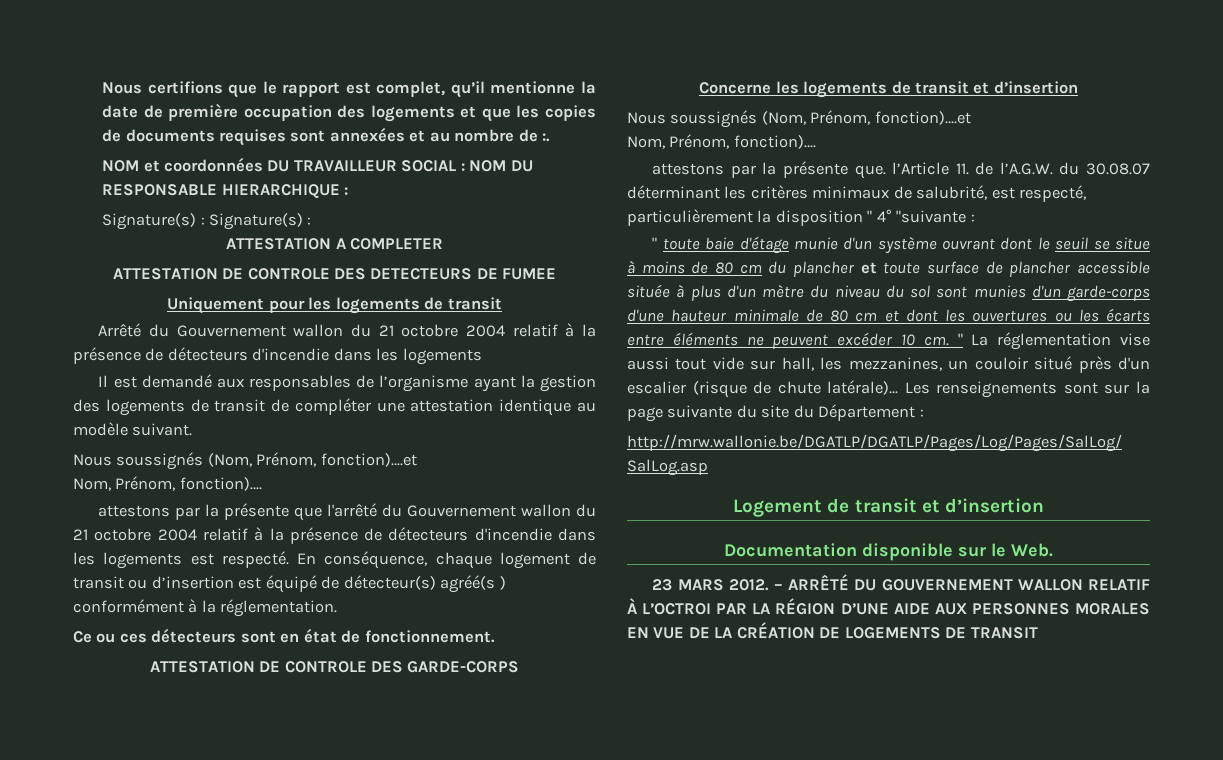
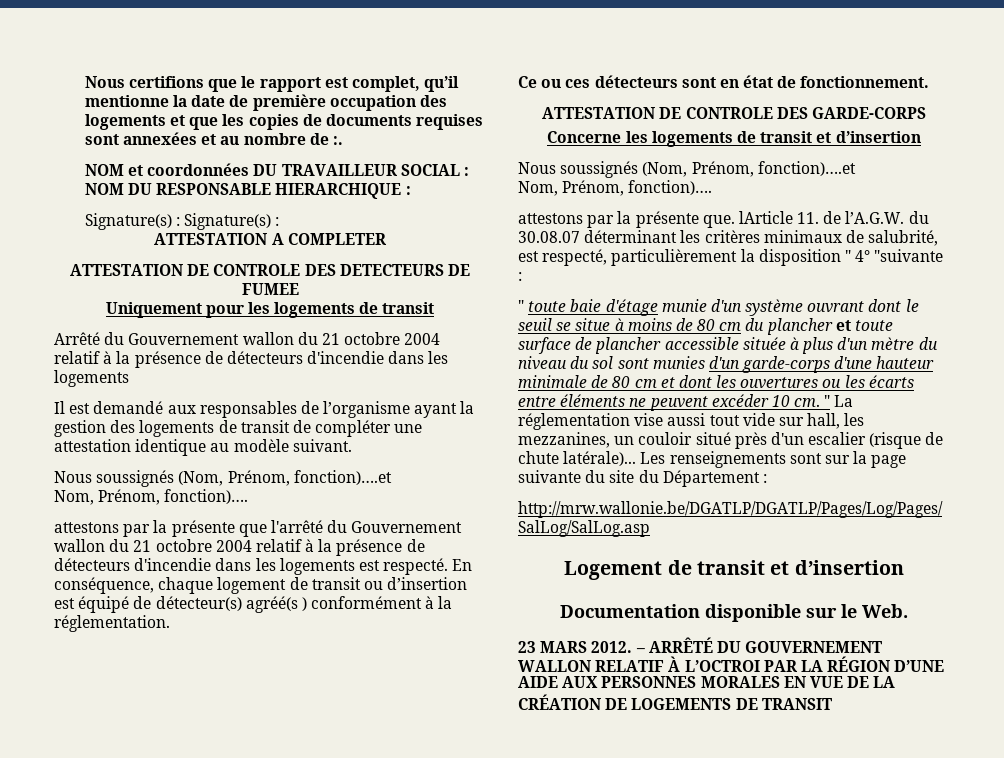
[892,162,950,175] l’Article -> [738,211,793,224] lArticle

